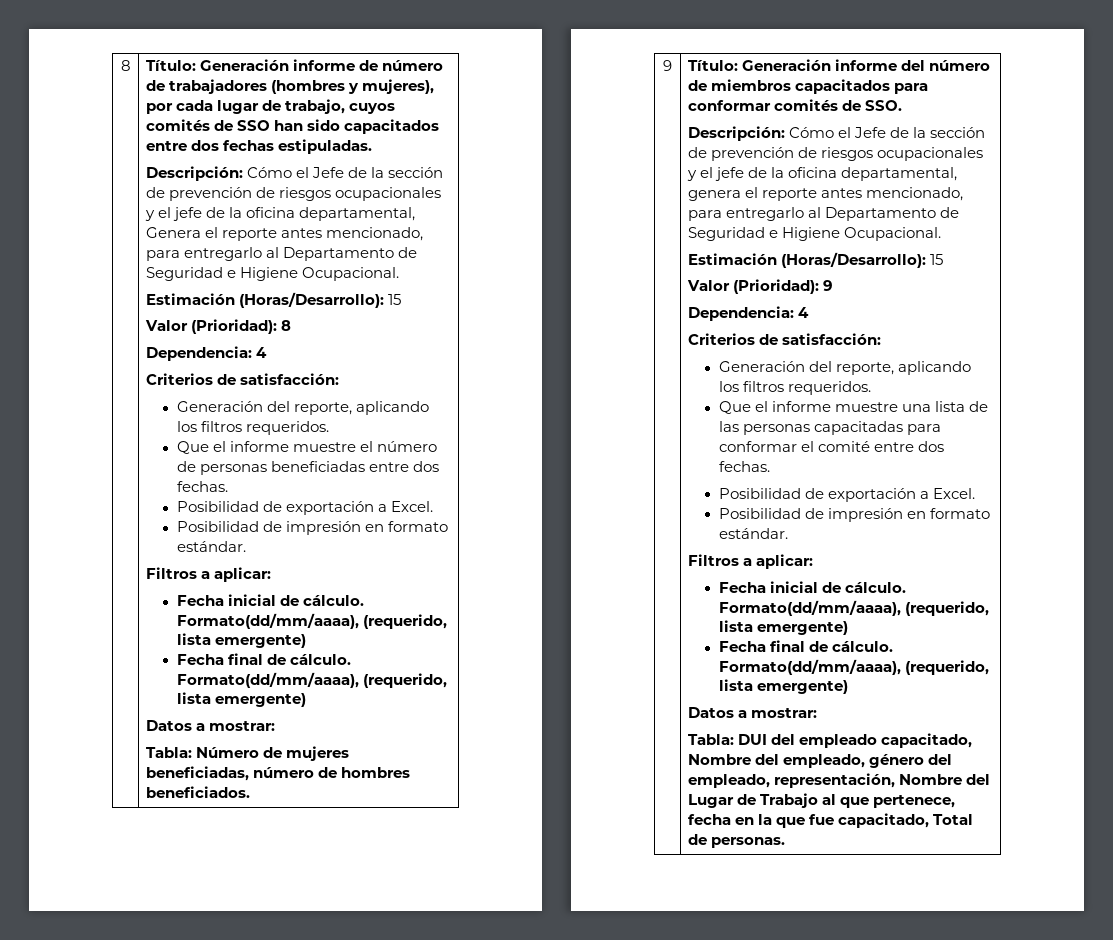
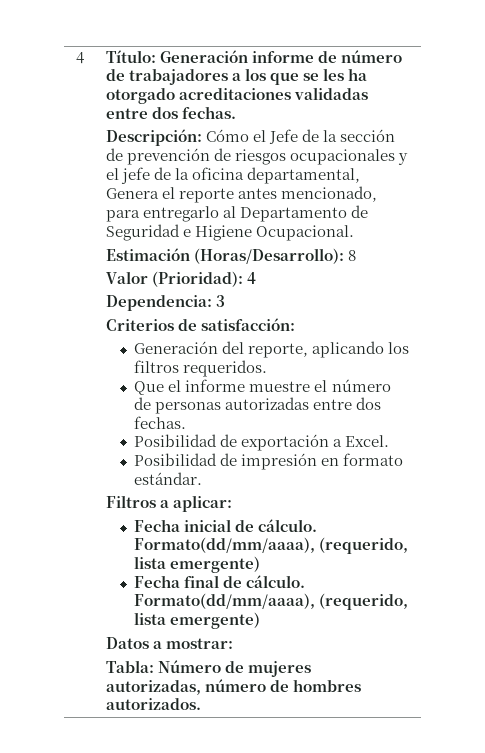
[120,60,131,71] 8 -> [76,52,84,64] 4
[271,79,435,94] [145,99,396,114] [145,119,440,134] [145,139,373,154] (hombres y mujeres), por cada lugar de trabajo, cuyos comités de SSO han sido capacitados entre dos fechas estipuladas. -> [232,68,368,85] [106,87,369,104] [106,106,237,119] a los que se les ha otorgado acreditaciones validadas entre dos fechas.
[388,294,402,305] [144,319,292,334] [145,346,268,361] 15 // Valor (Prioridad): 8 // Dependencia: 4 -> [348,250,357,261] [106,271,257,287] [106,295,226,311] 8 // Valor (Prioridad): 4 // Dependencia: 3
[270,461,365,472] beneficiadas -> [225,397,310,410] autorizadas
[145,766,249,781] beneficiadas, -> [106,680,202,695] autorizadas,
[145,786,250,798] [663,60,672,71] [687,59,991,71] [687,79,929,94] [687,99,903,111] [687,126,986,141] [687,147,984,161] [686,167,958,181] [687,187,964,201] [687,207,960,221] [687,227,942,241] [687,252,944,268] [686,279,834,294] [687,306,810,321] [687,333,882,345] [718,361,971,375] [718,381,871,395] [718,401,989,414] [718,421,941,435] [718,441,945,452] [718,461,770,472] [718,488,976,502] [718,508,991,522] [718,528,788,539] [687,554,814,569] [718,581,906,593] [718,600,989,616] [718,620,848,635] [718,640,893,652] [718,659,989,675] [718,679,848,694] [687,707,818,718] [687,733,973,748] [687,754,953,768] [687,773,991,788] [687,793,956,808] [687,813,974,828] [687,834,786,848] beneficiados. // 9 | Título: Generación informe del número de miembros capacitados para conformar comités de SSO. // Descripción: Cómo el Jefe de la sección de prevención de riesgos ocupacionales y el jefe de la oficina departamental, genera el reporte antes mencionado, para entregarlo al Departamento de Seguridad e Higiene Ocupacional. // Estimación (Horas/Desarrollo): 15 // Valor (Prioridad): 9 // Dependencia: 4 // Criterios de satisfacción: // Generación del reporte, aplicando los filtros requeridos. // Que el informe muestre una lista de las personas capacitadas para conformar el comité entre dos fechas. // Posibilidad de exportación a Excel. // Posibilidad de impresión en formato estándar. // Filtros a aplicar: // Fecha inicial de cálculo. Formato(dd/mm/aaaa), (requerido, lista emergente) // Fecha final de cálculo. Formato(dd/mm/aaaa), (requerido, lista emergente) // Datos a mostrar: // Tabla: DUI del empleado capacitado, Nombre del empleado, género del empleado, representación, Nombre del Lugar de Trabajo al que pertenece, fecha en la que fue capacitado, Total de personas. -> [106,698,202,710] autorizados.

